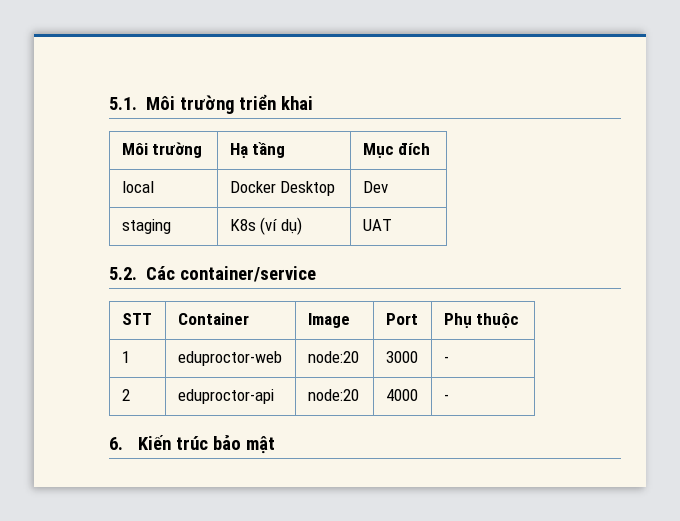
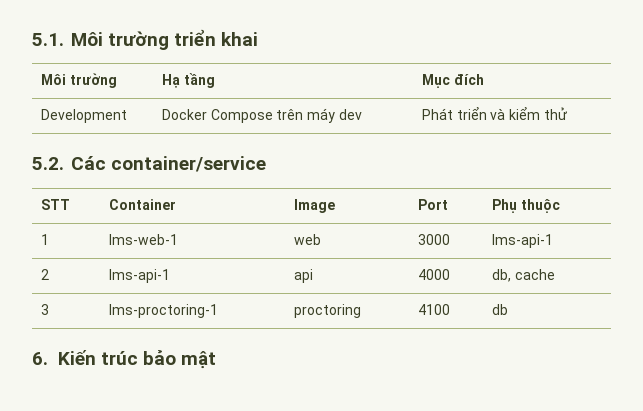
[121,181,154,193] local -> [40,109,127,123] Development
[280,181,336,196] [362,181,388,193] [121,219,171,234] [229,217,302,235] [362,219,392,231] Desktop | Dev // staging | K8s (ví dụ) | UAT -> [210,108,362,123] [421,107,568,120] Compose trên máy dev | Phát triển và kiểm thử
[177,351,282,366] [307,351,359,363] eduproctor-web | node:20 -> [108,234,178,245] [293,234,321,245] lms-web-1 | web
[443,356,449,363] - -> [491,234,553,248] lms-api-1
[177,389,274,404] [307,389,359,401] eduproctor-api | node:20 -> [108,269,170,283] [293,269,313,283] lms-api-1 | api
[443,394,449,401] - -> [491,269,555,282] [40,304,49,315] [108,304,218,318] [293,304,361,318] [417,304,450,315] [491,304,508,315] db, cache // 3 | lms-proctoring-1 | proctoring | 4100 | db

